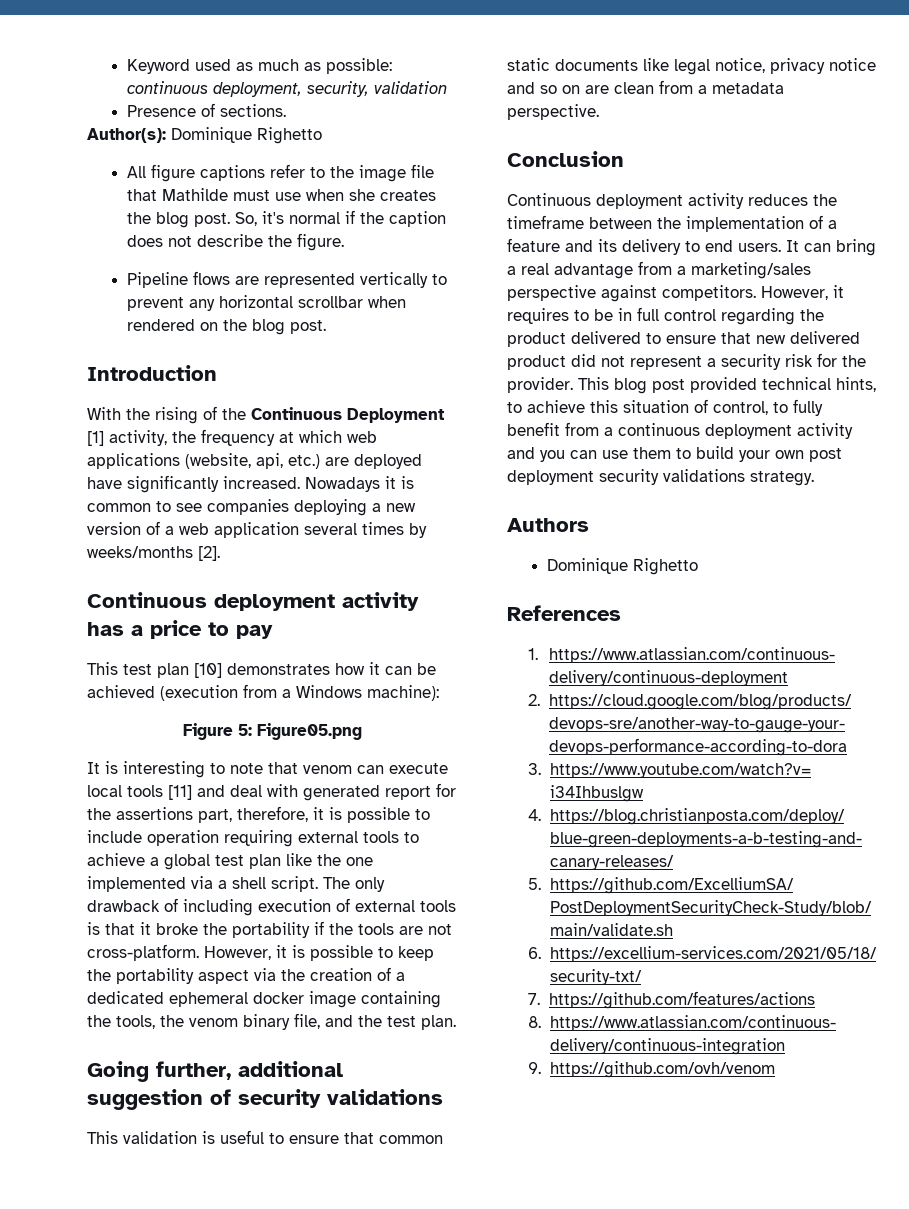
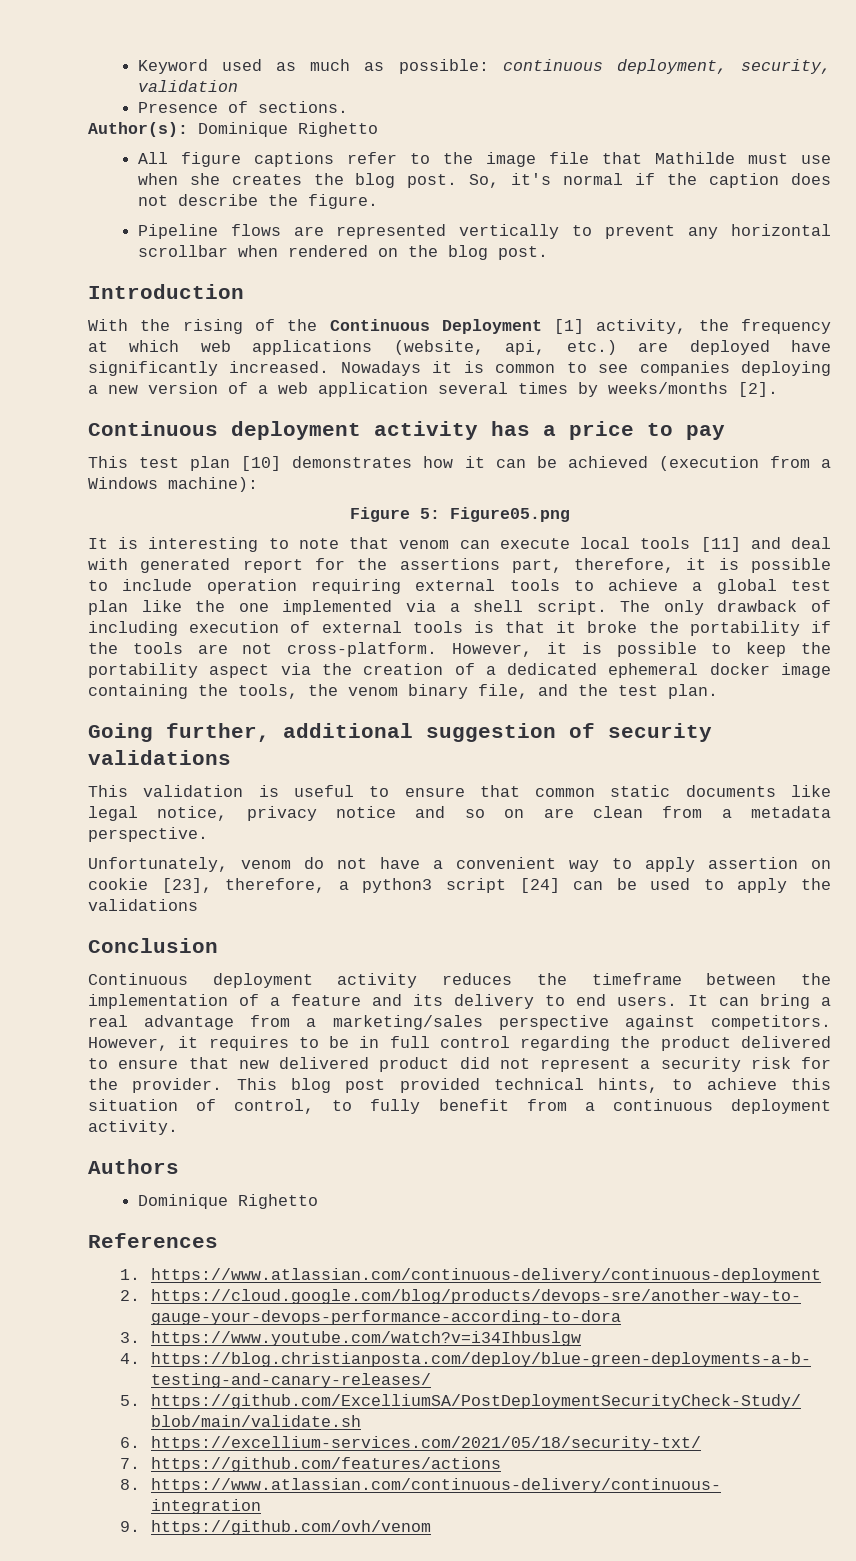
(599, 112) none -> [88,857,831,872] [88,878,832,893] [88,899,198,911] // Unfortunately, venom do not have a convenient way to apply assertion on cookie [23], therefore, a python3 script [24] can be used to apply the validations
[797,423,853,439] [507,446,842,462] [507,469,814,486] activity and you can use them to build your own post deployment security validations strategy. -> [88,1120,178,1135] activity.

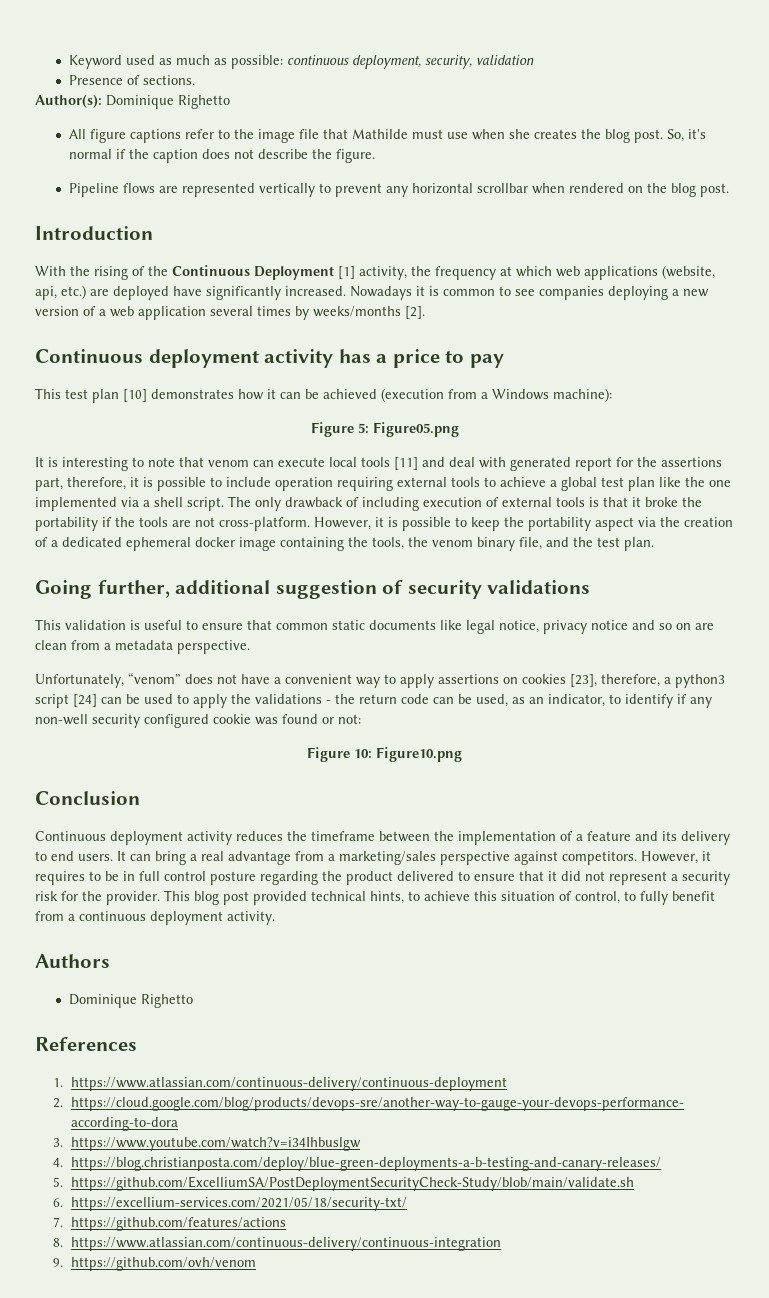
[241,857,324,869] venom do -> [128,672,213,684] “venom” does
[708,857,831,869] [88,878,148,890] assertion on cookie -> [438,674,566,684] assertions on cookies
(198, 905) none -> [326,694,712,708] [35,714,361,728] [307,747,462,762] - the return code can be used, as an indicator, to identify if any non-well security configured cookie was found or not: // Figure 10: Figure10.png
(510, 1042) none -> [210,871,256,885] posture
[238,1057,450,1072] new delivered product -> [548,871,557,881] it

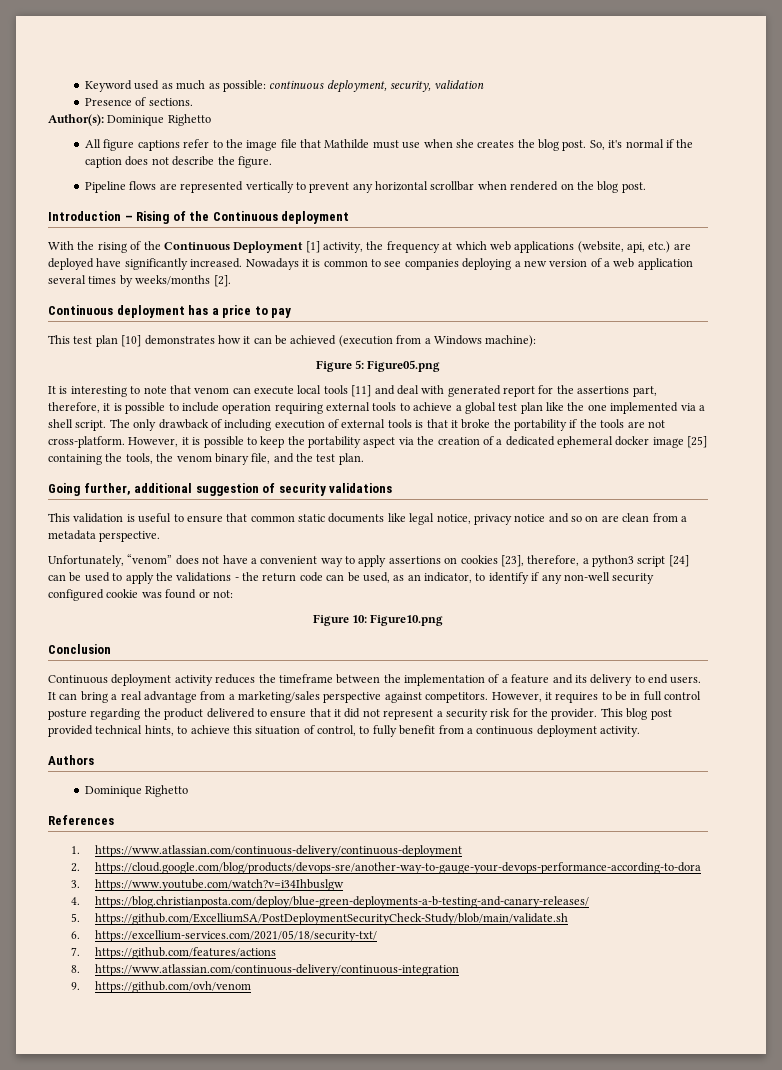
(153, 233) none -> [124,211,350,224] – Rising of the Continuous deployment
[264,349,334,368] activity -> (185, 311) none
(276, 544) none -> [687,436,708,448] [25]

